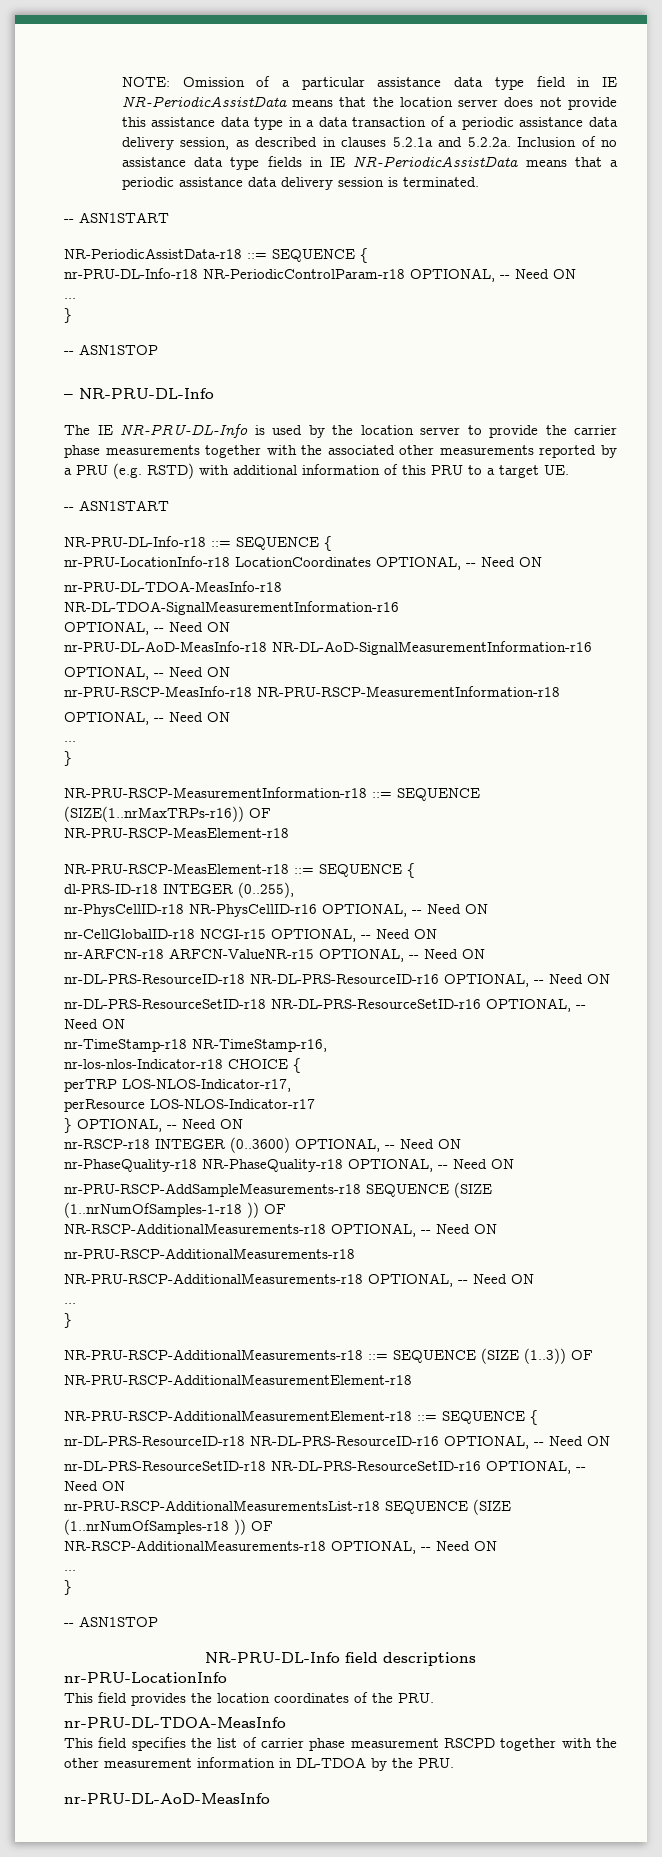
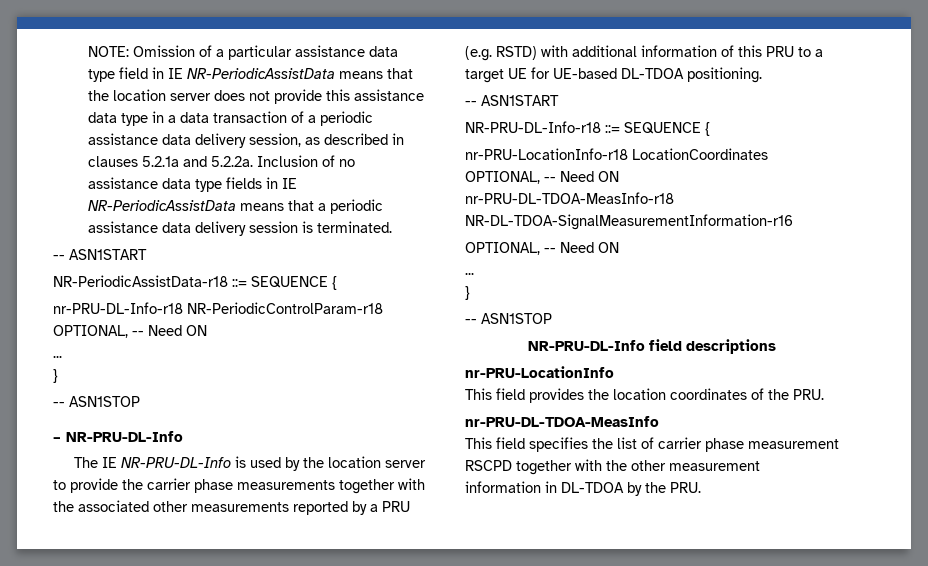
[544,465,569,475] UE. -> [508,67,762,83] UE for UE-based DL-TDOA positioning.
[64,641,592,655] [64,666,230,680] [64,686,560,697] [64,711,230,725] [64,741,76,742] [64,751,72,766] [64,787,480,801] [64,806,271,822] [64,827,289,838] [64,863,415,878] [64,882,294,898] [64,903,488,917] [64,928,437,942] [64,948,485,962] [64,973,610,987] [64,998,586,1012] [64,1019,125,1029] [64,1039,327,1052] [64,1058,301,1073] [64,1079,291,1092] [64,1099,315,1112] [64,1118,243,1133] [64,1137,461,1153] [64,1158,514,1172] [64,1182,492,1198] [64,1202,286,1218] [64,1223,497,1237] [64,1248,355,1259] [64,1273,534,1287] [64,1303,76,1304] [64,1313,72,1328] [64,1348,593,1364] [64,1374,412,1385] [64,1410,538,1425] [64,1435,610,1449] [64,1460,586,1474] [64,1481,125,1491] [64,1499,511,1515] [64,1519,273,1535] [64,1540,497,1554] // nr-PRU-DL-AoD-MeasInfo-r18 NR-DL-AoD-SignalMeasurementInformation-r16 // OPTIONAL, -- Need ON // nr-PRU-RSCP-MeasInfo-r18 NR-PRU-RSCP-MeasurementInformation-r18 // OPTIONAL, -- Need ON // ... // } // NR-PRU-RSCP-MeasurementInformation-r18 ::= SEQUENCE (SIZE(1..nrMaxTRPs-r16)) OF // NR-PRU-RSCP-MeasElement-r18 // NR-PRU-RSCP-MeasElement-r18 ::= SEQUENCE { // dl-PRS-ID-r18 INTEGER (0..255), // nr-PhysCellID-r18 NR-PhysCellID-r16 OPTIONAL, -- Need ON // nr-CellGlobalID-r18 NCGI-r15 OPTIONAL, -- Need ON // nr-ARFCN-r18 ARFCN-ValueNR-r15 OPTIONAL, -- Need ON // nr-DL-PRS-ResourceID-r18 NR-DL-PRS-ResourceID-r16 OPTIONAL, -- Need ON // nr-DL-PRS-ResourceSetID-r18 NR-DL-PRS-ResourceSetID-r16 OPTIONAL, -- Need ON // nr-TimeStamp-r18 NR-TimeStamp-r16, // nr-los-nlos-Indicator-r18 CHOICE { // perTRP LOS-NLOS-Indicator-r17, // perResource LOS-NLOS-Indicator-r17 // } OPTIONAL, -- Need ON // nr-RSCP-r18 INTEGER (0..3600) OPTIONAL, -- Need ON // nr-PhaseQuality-r18 NR-PhaseQuality-r18 OPTIONAL, -- Need ON // nr-PRU-RSCP-AddSampleMeasurements-r18 SEQUENCE (SIZE (1..nrNumOfSamples-1-r18 )) OF // NR-RSCP-AdditionalMeasurements-r18 OPTIONAL, -- Need ON // nr-PRU-RSCP-AdditionalMeasurements-r18 // NR-PRU-RSCP-AdditionalMeasurements-r18 OPTIONAL, -- Need ON // ... // } // NR-PRU-RSCP-AdditionalMeasurements-r18 ::= SEQUENCE (SIZE (1..3)) OF // NR-PRU-RSCP-AdditionalMeasurementElement-r18 // NR-PRU-RSCP-AdditionalMeasurementElement-r18 ::= SEQUENCE { // nr-DL-PRS-ResourceID-r18 NR-DL-PRS-ResourceID-r16 OPTIONAL, -- Need ON // nr-DL-PRS-ResourceSetID-r18 NR-DL-PRS-ResourceSetID-r16 OPTIONAL, -- Need ON // nr-PRU-RSCP-AdditionalMeasurementsList-r18 SEQUENCE (SIZE (1..nrNumOfSamples-r18 )) OF // NR-RSCP-AdditionalMeasurements-r18 OPTIONAL, -- Need ON -> (619, 247) none
[64,1793,270,1804] // nr-PRU-DL-AoD-MeasInfo -> (701, 487) none

